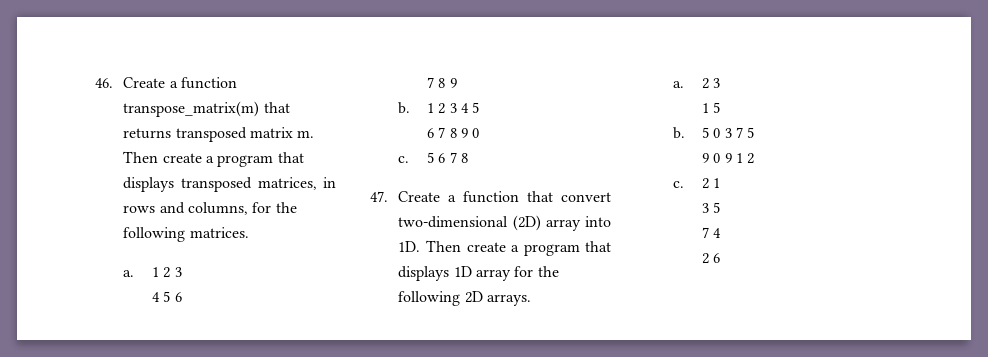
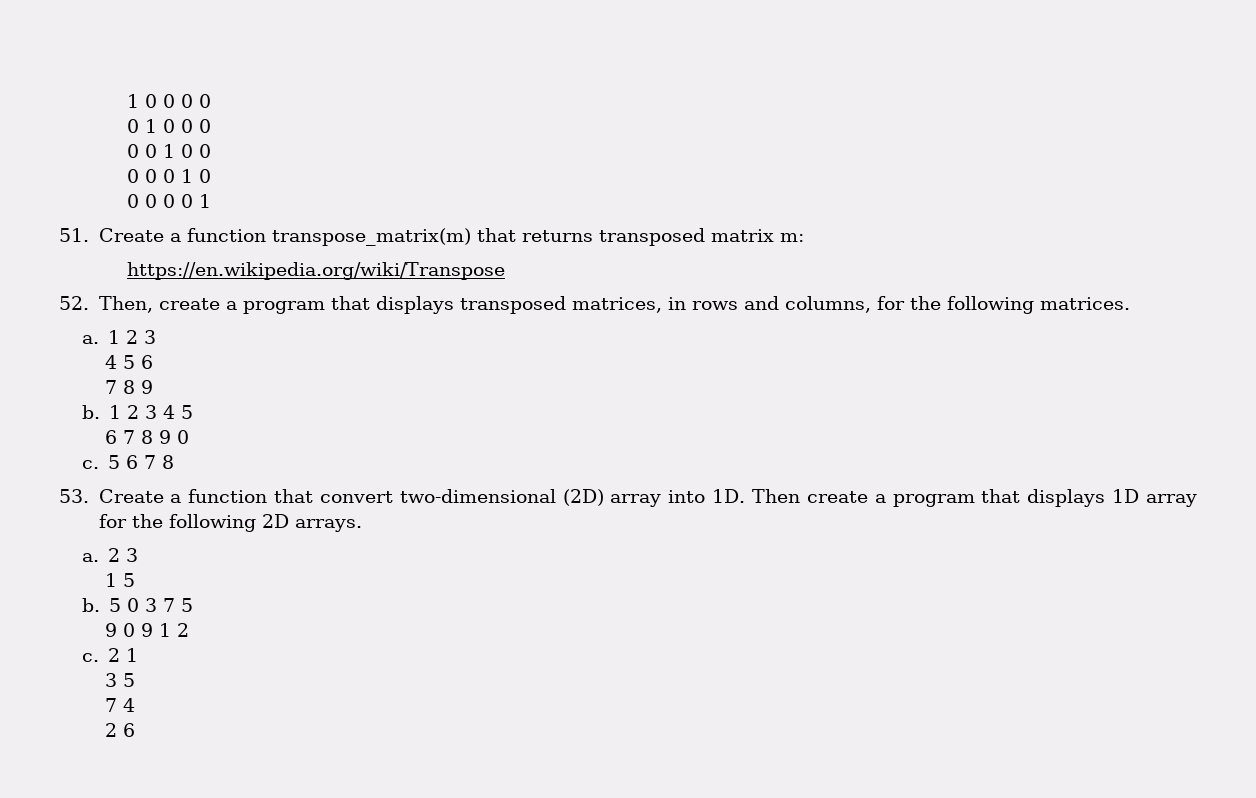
[95,78,113,88] 46. -> [127,94,212,108] [127,119,212,133] [127,144,212,158] [127,169,212,183] [127,194,212,208] [59,228,89,242] 1 0 0 0 0 // 0 1 0 0 0 // 0 0 1 0 0 // 0 0 0 1 0 // 0 0 0 0 1 // 51.
[297,130,315,138] [123,151,159,163] m. Then -> [779,233,804,242] [127,262,506,280] [59,296,153,313] m: // https://en.wikipedia.org/wiki/Transpose // 52. Then,
[370,191,388,202] 47. -> [59,489,89,503] 53.

